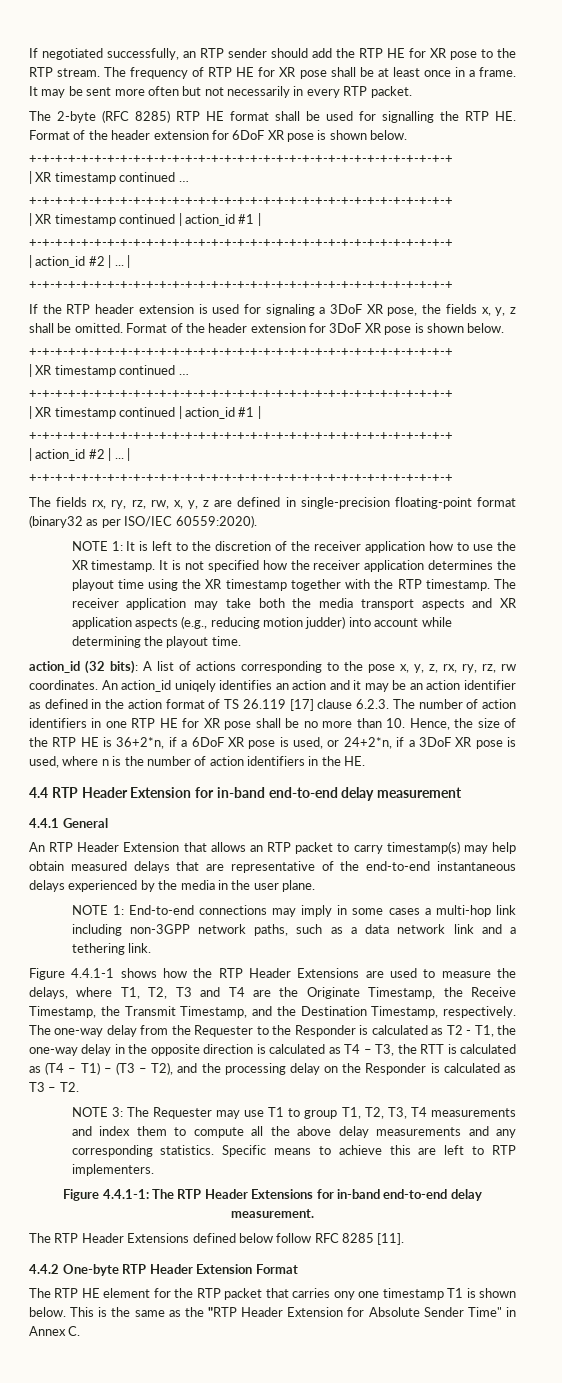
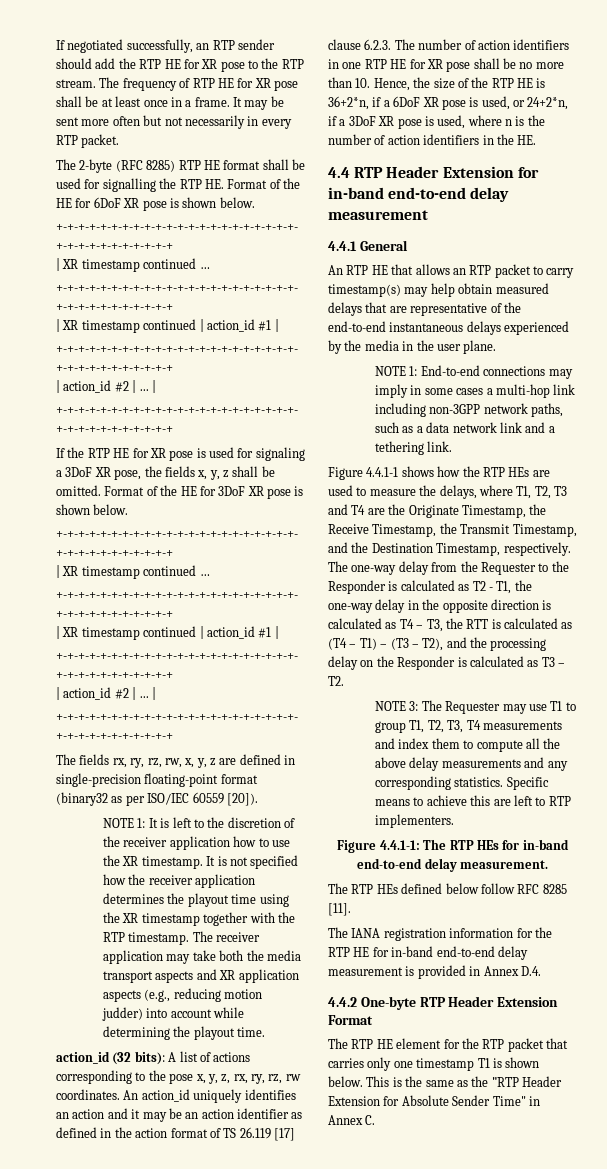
[111,130,209,140] header extension -> [56,198,72,208] HE
[95,304,194,314] header extension -> [113,448,194,461] HE for XR pose
[208,323,306,333] header extension -> [180,486,197,496] HE
[175,515,257,528] 60559:2020). -> [192,792,258,806] 60559 [20]).
[174,680,216,692] uniqely -> [193,1089,243,1103] uniquely
[77,842,180,852] Header Extension -> [371,265,388,275] HE
[249,968,360,978] Header Extensions -> [508,467,530,477] HEs
[204,1189,314,1199] Header Extensions -> [476,840,499,850] HEs
[81,1233,190,1243] Header Extensions -> [376,884,398,894] HEs
(405, 1239) none -> [328,927,552,941] [328,946,528,960] [328,965,541,979] // The IANA registration information for the RTP HE for in-band end-to-end delay measurement is provided in Annex D.4.
[333,1291,355,1300] ony -> [367,1057,392,1071] only

